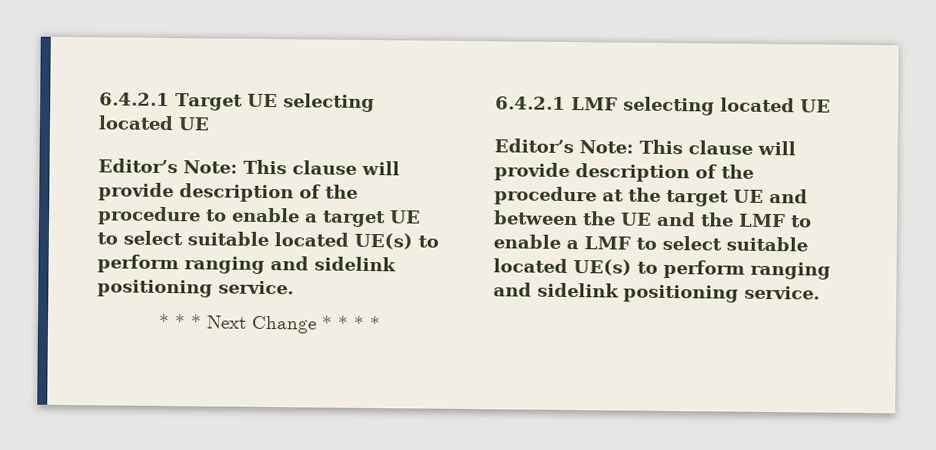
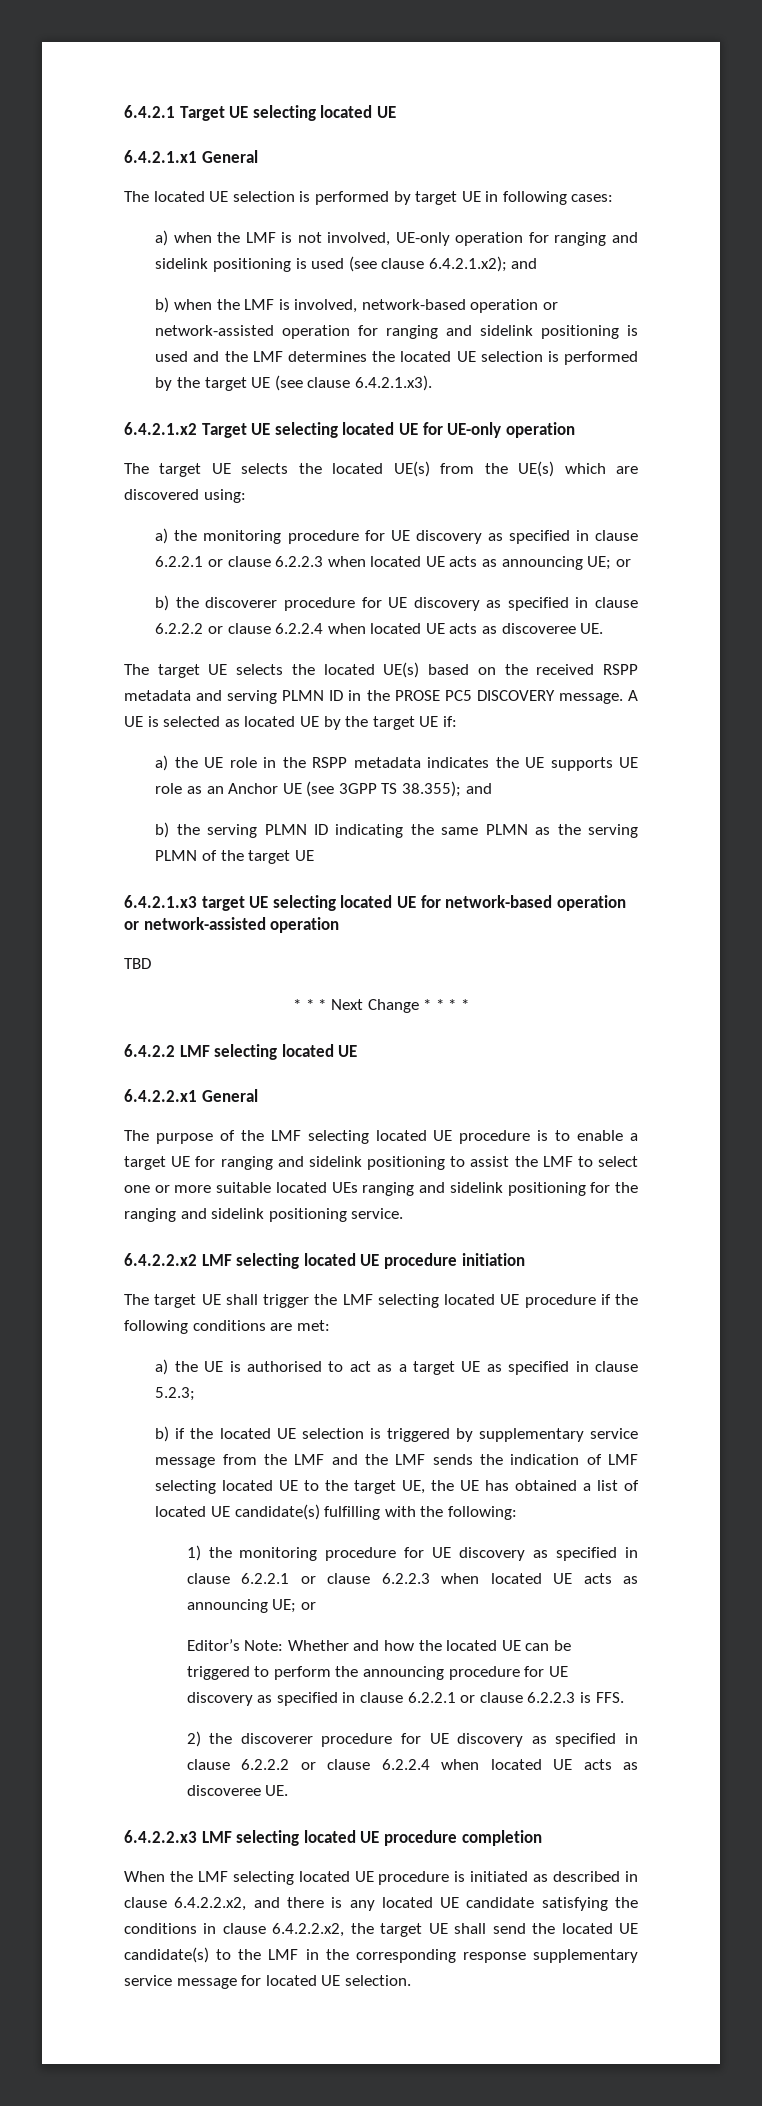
[98,158,400,176] [98,182,358,203] [97,206,421,228] [97,230,439,250] [97,254,396,274] [97,279,294,298] Editor’s Note: This clause will provide description of the procedure to enable a target UE to select suitable located UE(s) to perform ranging and sidelink positioning service. -> [124,150,258,163] [124,191,614,205] [155,230,638,246] [155,256,538,272] [155,297,559,313] [155,325,638,339] [155,351,638,365] [155,375,432,391] [124,422,575,438] [124,461,638,477] [124,489,246,503] [155,528,639,544] [155,556,631,570] [155,595,639,611] [155,623,604,634] [124,662,638,678] [124,690,638,704] [124,716,457,730] [155,755,638,771] [155,781,492,797] [155,822,638,838] [155,850,314,864] [124,895,626,911] [124,917,340,933] [124,958,151,969] 6.4.2.1.x1 General // The located UE selection is performed by target UE in following cases: // a) when the LMF is not involved, UE-only operation for ranging and sidelink positioning is used (see clause 6.4.2.1.x2); and // b) when the LMF is involved, network-based operation or network-assisted operation for ranging and sidelink positioning is used and the LMF determines the located UE selection is performed by the target UE (see clause 6.4.2.1.x3). // 6.4.2.1.x2 Target UE selecting located UE for UE-only operation // The target UE selects the located UE(s) from the UE(s) which are discovered using: // a) the monitoring procedure for UE discovery as specified in clause 6.2.2.1 or clause 6.2.2.3 when located UE acts as announcing UE; or // b) the discoverer procedure for UE discovery as specified in clause 6.2.2.2 or clause 6.2.2.4 when located UE acts as discoveree UE. // The target UE selects the located UE(s) based on the received RSPP metadata and serving PLMN ID in the PROSE PC5 DISCOVERY message. A UE is selected as located UE by the target UE if: // a) the UE role in the RSPP metadata indicates the UE supports UE role as an Anchor UE (see 3GPP TS 38.355); and // b) the serving PLMN ID indicating the same PLMN as the serving PLMN of the target UE // 6.4.2.1.x3 target UE selecting located UE for network-based operation or network-assisted operation // TBD
[495,96,566,110] 6.4.2.1 -> [124,1044,175,1057] 6.4.2.2
[494,138,796,156] [494,162,754,183] [494,186,808,207] [494,210,812,228] [493,234,808,252] [493,258,831,280] [493,282,820,303] Editor’s Note: This clause will provide description of the procedure at the target UE and between the UE and the LMF to enable a LMF to select suitable located UE(s) to perform ranging and sidelink positioning service. -> [124,1089,258,1102] [124,1130,638,1144] [124,1156,638,1170] [124,1182,639,1196] [124,1208,404,1222] [124,1253,525,1269] [124,1294,638,1308] [124,1320,330,1334] [155,1359,639,1375] [155,1387,196,1401] [155,1426,638,1442] [155,1454,638,1468] [155,1480,639,1494] [155,1504,517,1520] [186,1545,638,1561] [186,1573,638,1584] [186,1599,316,1613] [186,1639,571,1651] [186,1666,568,1680] [186,1692,624,1706] [186,1731,639,1747] [186,1759,638,1770] [186,1785,289,1796] [124,1830,542,1846] [124,1871,639,1885] [124,1897,638,1911] [124,1923,638,1937] [124,1947,638,1963] [124,1975,411,1989] 6.4.2.2.x1 General // The purpose of the LMF selecting located UE procedure is to enable a target UE for ranging and sidelink positioning to assist the LMF to select one or more suitable located UEs ranging and sidelink positioning for the ranging and sidelink positioning service. // 6.4.2.2.x2 LMF selecting located UE procedure initiation // The target UE shall trigger the LMF selecting located UE procedure if the following conditions are met: // a) the UE is authorised to act as a target UE as specified in clause 5.2.3; // b) if the located UE selection is triggered by supplementary service message from the LMF and the LMF sends the indication of LMF selecting located UE to the target UE, the UE has obtained a list of located UE candidate(s) fulfilling with the following: // 1) the monitoring procedure for UE discovery as specified in clause 6.2.2.1 or clause 6.2.2.3 when located UE acts as announcing UE; or // Editor’s Note: Whether and how the located UE can be triggered to perform the announcing procedure for UE discovery as specified in clause 6.2.2.1 or clause 6.2.2.3 is FFS. // 2) the discoverer procedure for UE discovery as specified in clause 6.2.2.2 or clause 6.2.2.4 when located UE acts as discoveree UE. // 6.4.2.2.x3 LMF selecting located UE procedure completion // When the LMF selecting located UE procedure is initiated as described in clause 6.4.2.2.x2, and there is any located UE candidate satisfying the conditions in clause 6.4.2.2.x2, the target UE shall send the located UE candidate(s) to the LMF in the corresponding response supplementary service message for located UE selection.

